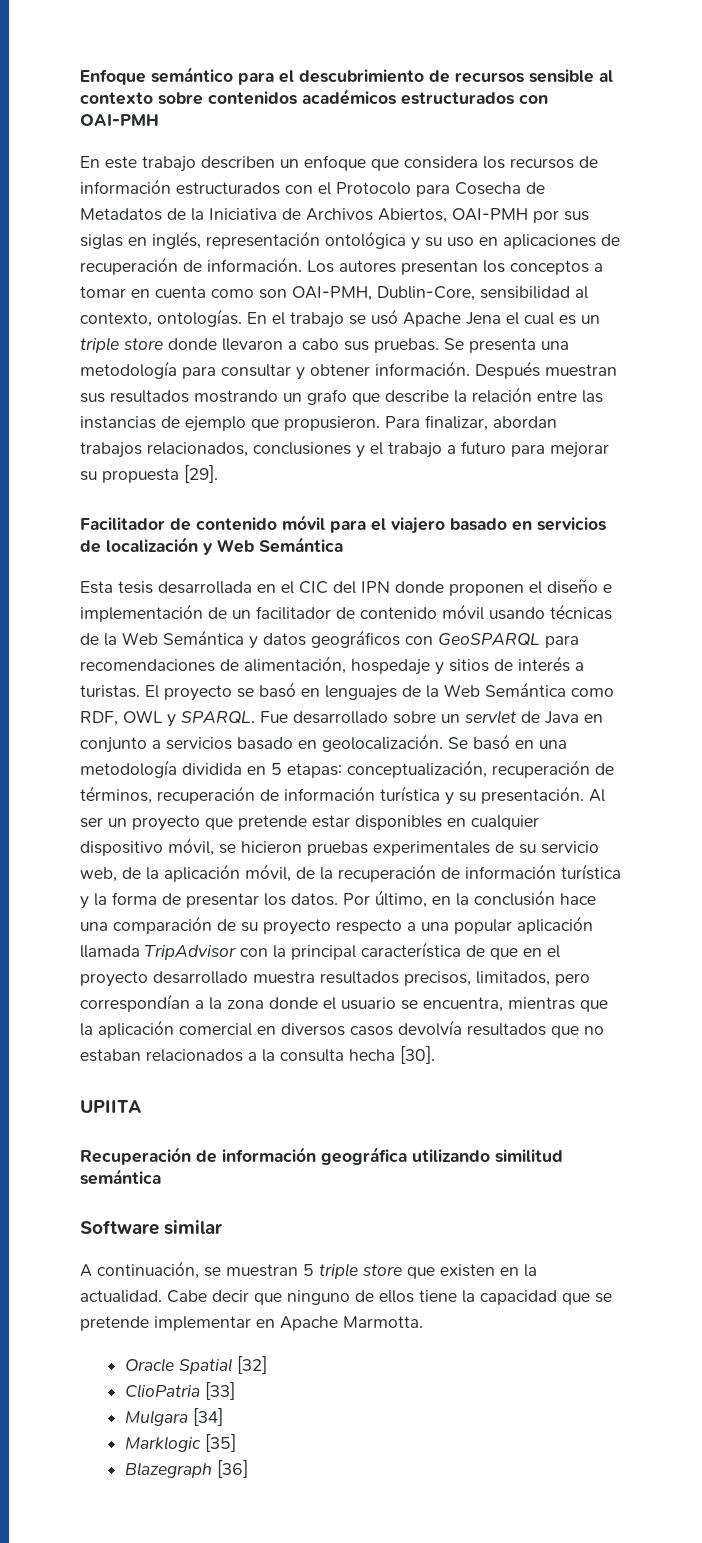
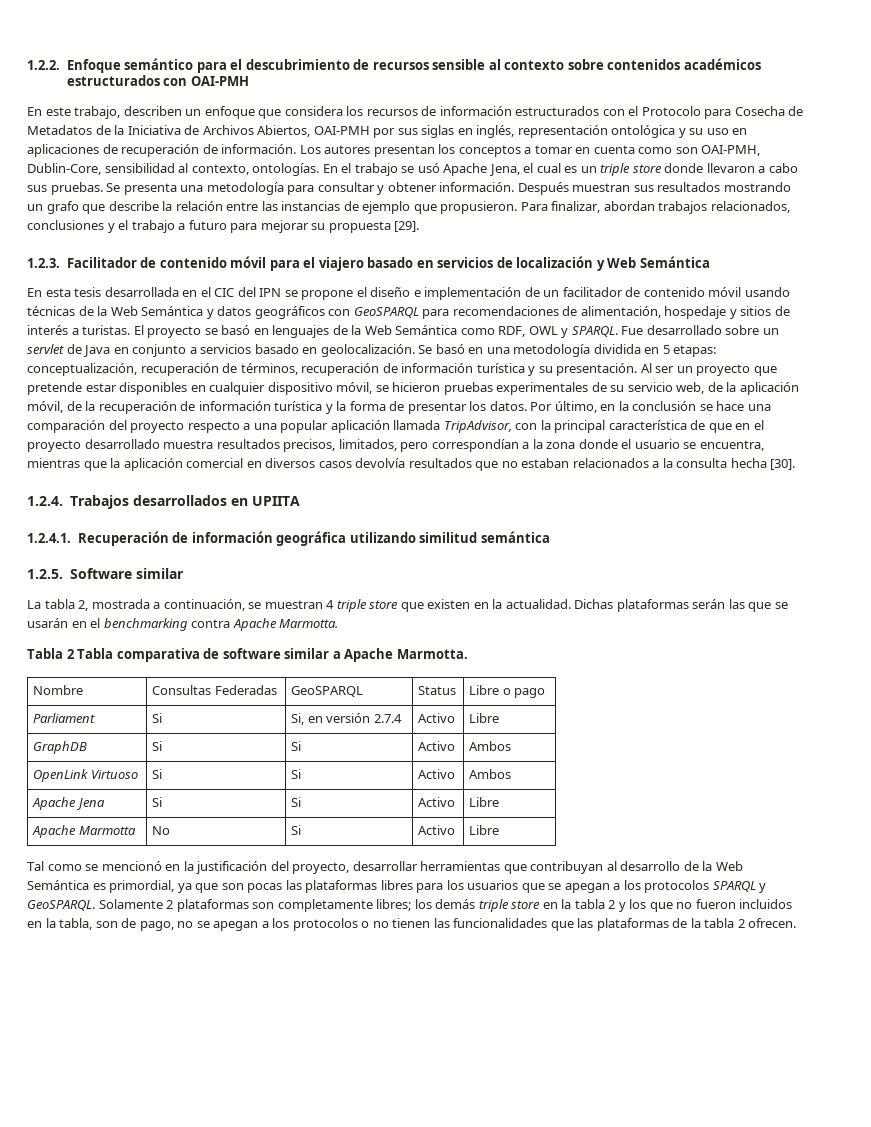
(80, 77) none -> [27,60,60,70] 1.2.2.
[142,156,196,172] trabajo -> [74,106,121,119] trabajo,
[466,312,501,325] Jena -> [488,164,520,176] Jena,
(218, 474) none -> [27,258,60,268] 1.2.3.
[80,581,113,594] Esta -> [27,288,71,297] En esta
[395,581,524,596] donde proponen -> [284,290,354,300] se propone
(555, 898) none -> [699,404,713,411] se
[217,919,258,932] de su -> [108,420,127,430] del
[145,945,236,960] TripAdvisor -> [443,420,512,433] TripAdvisor,
(435, 1055) none -> [27,495,248,509] 1.2.4. Trabajos desarrollados en
(142, 1106) none -> [27,533,71,543] 1.2.4.1.
(161, 1177) none -> [27,569,63,579] 1.2.5.
[80,1264,92,1277] A -> [27,599,161,611] La tabla 2, mostrada a
[303,1264,314,1276] 5 -> [326,600,335,609] 4
[167,1290,612,1305] [80,1316,423,1331] [124,1356,267,1374] [124,1382,235,1400] [124,1408,223,1426] [124,1434,236,1452] [124,1460,248,1478] Cabe decir que ninguno de ellos tiene la capacidad que se pretende implementar en Apache Marmotta. // Oracle Spatial [32] // ClioPatria [33] // Mulgara [34] // Marklogic [35] // Blazegraph [36] -> [574,599,788,612] [27,618,339,631] [27,648,468,662] [33,685,84,695] [152,685,277,695] [291,686,364,697] [418,686,457,695] [469,685,546,698] [33,713,96,723] [152,713,163,723] [291,713,402,725] [418,713,456,723] [469,713,500,723] [33,741,88,754] [152,741,163,751] [291,741,302,751] [418,741,456,751] [469,741,512,751] [33,769,138,782] [152,769,163,779] [291,769,302,779] [418,769,456,779] [469,769,512,779] [32,797,105,810] [152,797,163,807] [291,797,302,807] [418,797,456,807] [469,797,500,807] [32,825,136,838] [152,826,171,835] [291,825,302,835] [418,825,456,835] [469,825,500,835] [27,861,743,874] [27,880,767,893] [27,899,793,912] [27,918,797,931] Dichas plataformas serán las que se usarán en el benchmarking contra Apache Marmotta. // Tabla 2 Tabla comparativa de software similar a Apache Marmotta. // Nombre | Consultas Federadas | GeoSPARQL | Status | Libre o pago // Parliament | Si | Si, en versión 2.7.4 | Activo | Libre // GraphDB | Si | Si | Activo | Ambos // OpenLink Virtuoso | Si | Si | Activo | Ambos // Apache Jena | Si | Si | Activo | Libre // Apache Marmotta | No | Si | Activo | Libre // Tal como se mencionó en la justificación del proyecto, desarrollar herramientas que contribuyan al desarrollo de la Web Semántica es primordial, ya que son pocas las plataformas libres para los usuarios que se apegan a los protocolos SPARQL y GeoSPARQL. Solamente 2 plataformas son completamente libres; los demás triple store en la tabla 2 y los que no fueron incluidos en la tabla, son de pago, no se apegan a los protocolos o no tienen las funcionalidades que las plataformas de la tabla 2 ofrecen.

